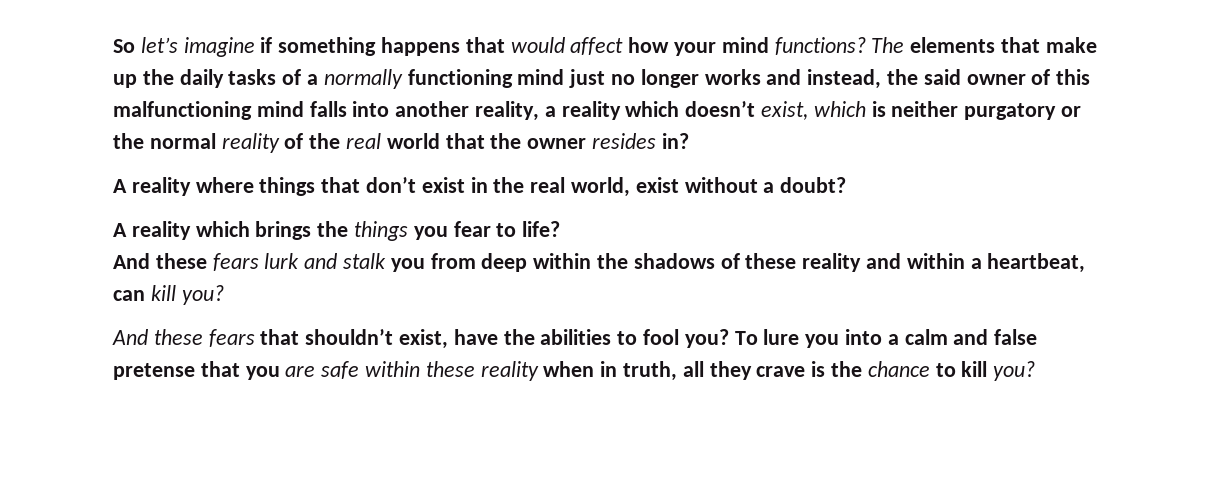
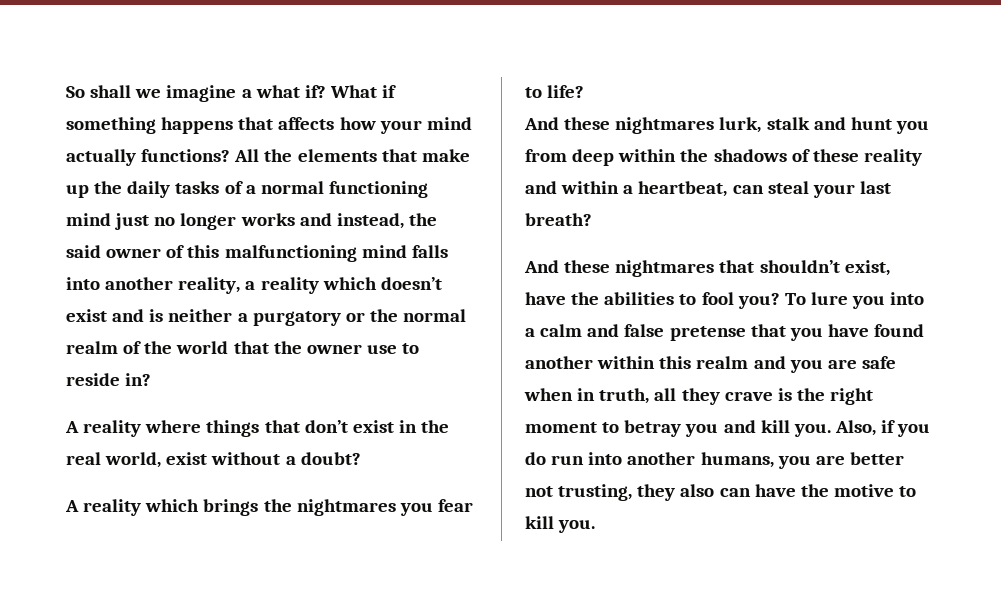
[140,37,255,57] let’s imagine -> [90,85,377,102] shall we imagine a what if? What
[510,37,624,55] would affect -> [278,117,335,130] affects
[774,37,905,55] functions? The -> [66,149,293,166] actually functions? All the
[323,69,403,89] normally -> [260,181,324,194] normal
[761,101,866,120] exist, which -> [66,309,145,322] exist and
(959, 109) none -> [237,313,248,322] a
[221,133,280,153] reality -> [66,341,118,354] realm
[346,133,382,149] real -> (173, 347) none
[592,133,657,149] resides -> [366,343,420,354] [66,373,120,386] use to reside
[354,221,409,241] things -> [296,499,396,516] nightmares
[212,253,387,271] fears lurk and stalk -> [615,117,892,134] nightmares lurk, stalk and hunt
[150,285,224,305] [112,329,255,347] kill you? // And these fears -> [767,181,891,198] [525,213,592,226] [524,260,715,277] steal your last breath? // And these nightmares
[285,361,539,381] are safe within these reality -> [827,324,925,337] [525,356,896,373] have found another within this realm and you are safe
[867,361,930,377] chance -> [830,388,874,405] [525,420,931,437] [525,452,904,469] [525,484,894,501] right moment to betray you and kill you. Also, if you do run into another humans, you are better not trusting, they also can have the motive
[993,361,1036,381] you? -> [558,520,596,533] you.

